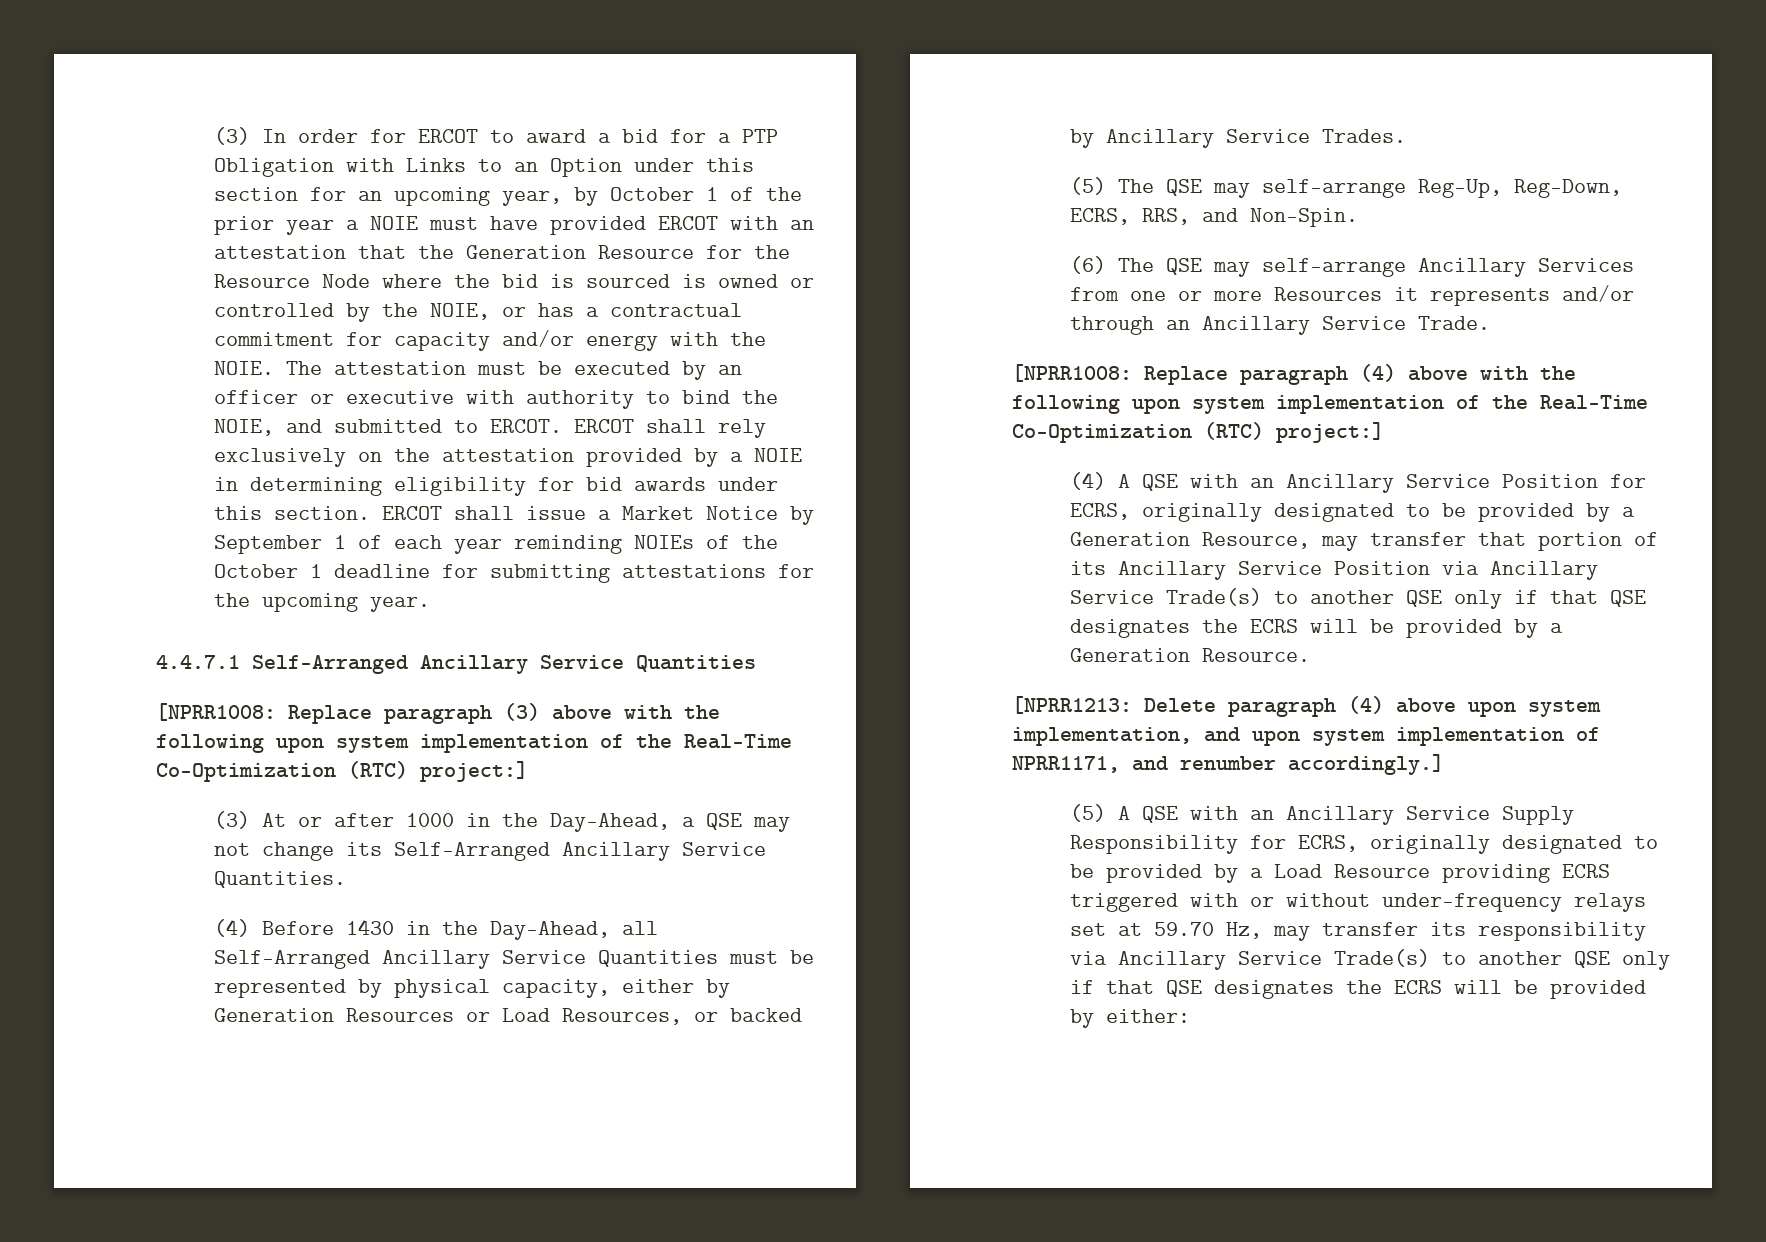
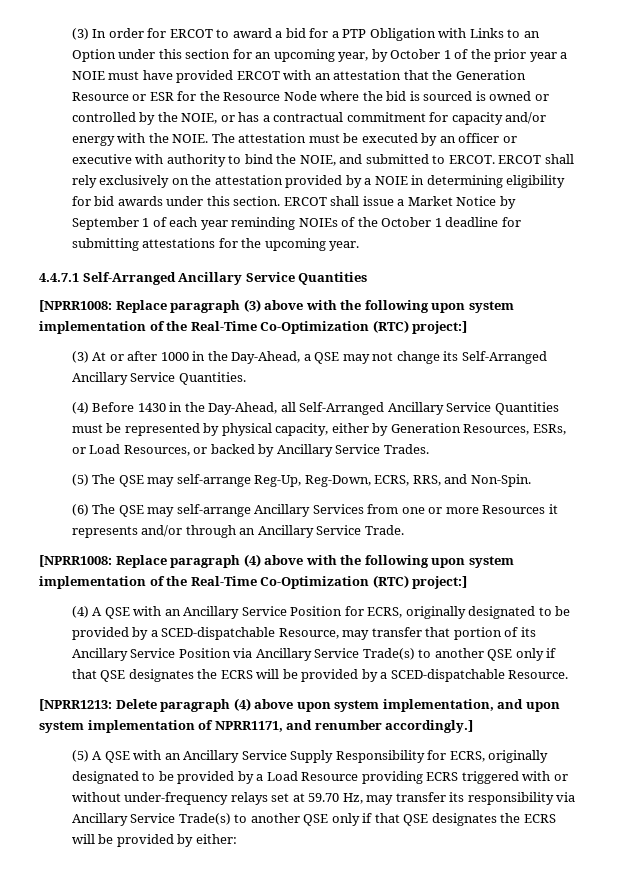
(694, 252) none -> [132,92,174,101] or ESR
[345,1008,454,1022] Resources -> [463,424,566,435] Resources, ESRs,
[1069,532,1190,546] Generation -> [161,627,276,640] SCED-dispatchable
[1069,648,1190,662] Generation -> [390,669,505,682] SCED-dispatchable

